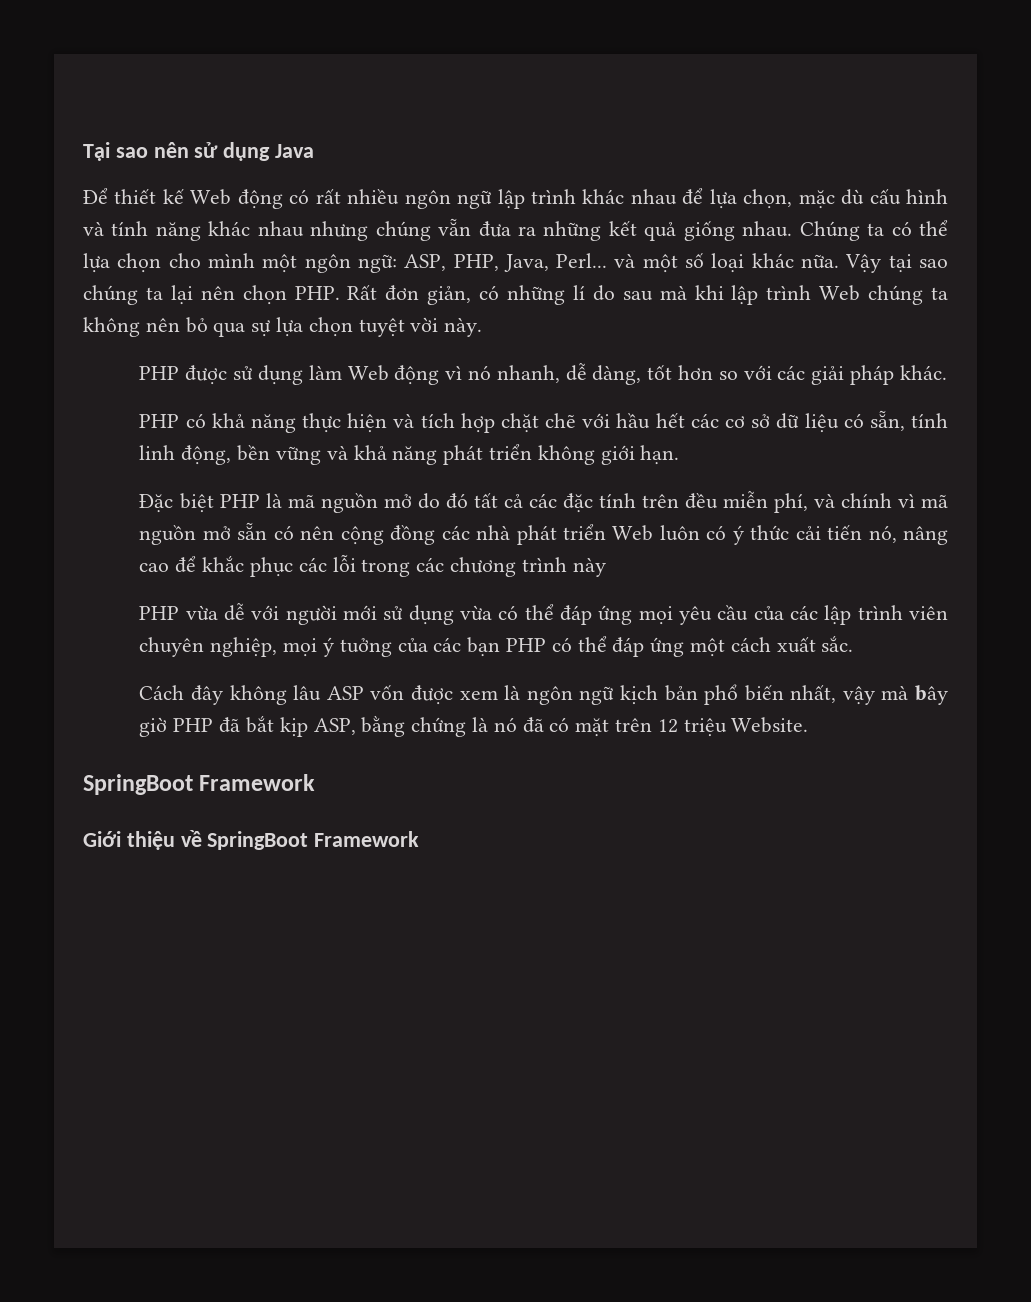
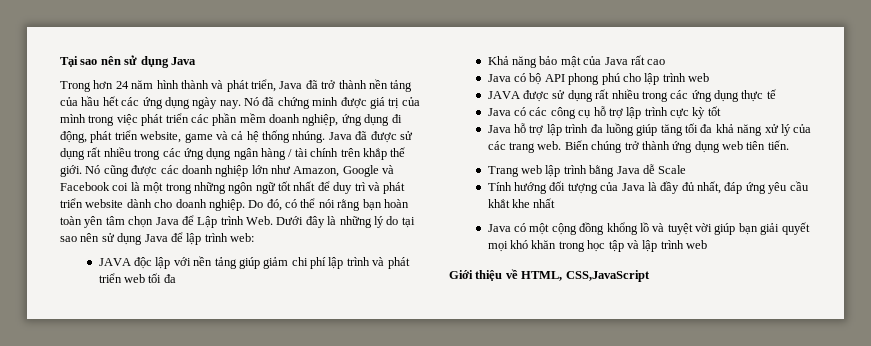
[83,188,949,209] [83,218,949,241] [83,253,948,273] [83,285,948,305] [83,317,483,337] [139,363,947,385] [139,410,948,433] [139,444,680,465] [139,491,948,513] [139,522,948,545] [139,554,606,577] [139,603,948,625] [139,635,854,657] [139,684,949,705] [139,715,809,737] [83,774,316,795] Để thiết kế Web động có rất nhiều ngôn ngữ lập trình khác nhau để lựa chọn, mặc dù cấu hình và tính năng khác nhau nhưng chúng vẵn đưa ra những kết quả giống nhau. Chúng ta có thể lựa chọn cho mình một ngôn ngữ: ASP, PHP, Java, Perl... và một số loại khác nữa. Vậy tại sao chúng ta lại nên chọn PHP. Rất đơn giản, có những lí do sau mà khi lập trình Web chúng ta không nên bỏ qua sự lựa chọn tuyệt vời này. // PHP được sử dụng làm Web động vì nó nhanh, dễ dàng, tốt hơn so với các giải pháp khác. // PHP có khả năng thực hiện và tích hợp chặt chẽ với hầu hết các cơ sở dữ liệu có sẵn, tính linh động, bền vững và khả năng phát triển không giới hạn. // Đặc biệt PHP là mã nguồn mở do đó tất cả các đặc tính trên đều miễn phí, và chính vì mã nguồn mở sẵn có nên cộng đồng các nhà phát triển Web luôn có ý thức cải tiến nó, nâng cao để khắc phục các lỗi trong các chương trình này // PHP vừa dễ với người mới sử dụng vừa có thể đáp ứng mọi yêu cầu của các lập trình viên chuyên nghiệp, mọi ý tuởng của các bạn PHP có thể đáp ứng một cách xuất sắc. // Cách đây không lâu ASP vốn được xem là ngôn ngữ kịch bản phổ biến nhất, vậy mà bây giờ PHP đã bắt kịp ASP, bằng chứng là nó đã có mặt trên 12 triệu Website. // SpringBoot Framework -> [60,79,413,92] [60,96,420,109] [60,113,402,126] [60,130,413,143] [60,147,406,160] [60,165,395,177] [60,181,406,194] [60,198,409,211] [60,215,415,228] [60,232,254,245] [98,256,410,269] [98,273,176,283] [487,55,666,68] [487,73,710,85] [487,89,776,102] [487,106,721,119] [487,123,812,136] [487,140,789,153] [487,164,687,177] [487,181,809,194] [487,198,556,208] [487,222,810,235] [487,240,708,252] Trong hơn 24 năm hình thành và phát triển, Java đã trở thành nền tảng của hầu hết các ứng dụng ngày nay. Nó đã chứng minh được giá trị của mình trong việc phát triển các phần mềm doanh nghiệp, ứng dụng đi động, phát triển website, game và cả hệ thống nhúng. Java đã được sử dụng rất nhiều trong các ứng dụng ngân hàng / tài chính trên khắp thế giới. Nó cũng được các doanh nghiệp lớn như Amazon, Google và Facebook coi là một trong những ngôn ngữ tốt nhất để duy trì và phát triển website dành cho doanh nghiệp. Do đó, có thể nói rằng bạn hoàn toàn yên tâm chọn Java để Lập trình Web. Dưới đây là những lý do tại sao nên sử dụng Java để lập trình web: // JAVA độc lập với nền tảng giúp giảm chi phí lập trình và phát triển web tối đa // Khả năng bảo mật của Java rất cao // Java có bộ API phong phú cho lập trình web // JAVA được sử dụng rất nhiều trong các ứng dụng thực tế // Java có các công cụ hỗ trợ lập trình cực kỳ tốt // Java hỗ trợ lập trình đa luồng giúp tăng tối đa khả năng xử lý của các trang web. Biến chúng trở thành ứng dụng web tiên tiến. // Trang web lập trình bằng Java dễ Scale // Tính hướng đối tượng của Java là đầy đủ nhất, đáp ứng yêu cầu khắt khe nhất // Java có một cộng đồng khổng lồ và tuyệt vời giúp bạn giải quyết mọi khó khăn trong học tập và lập trình web
[207,831,420,850] SpringBoot Framework -> [521,270,650,282] HTML, CSS,JavaScript

